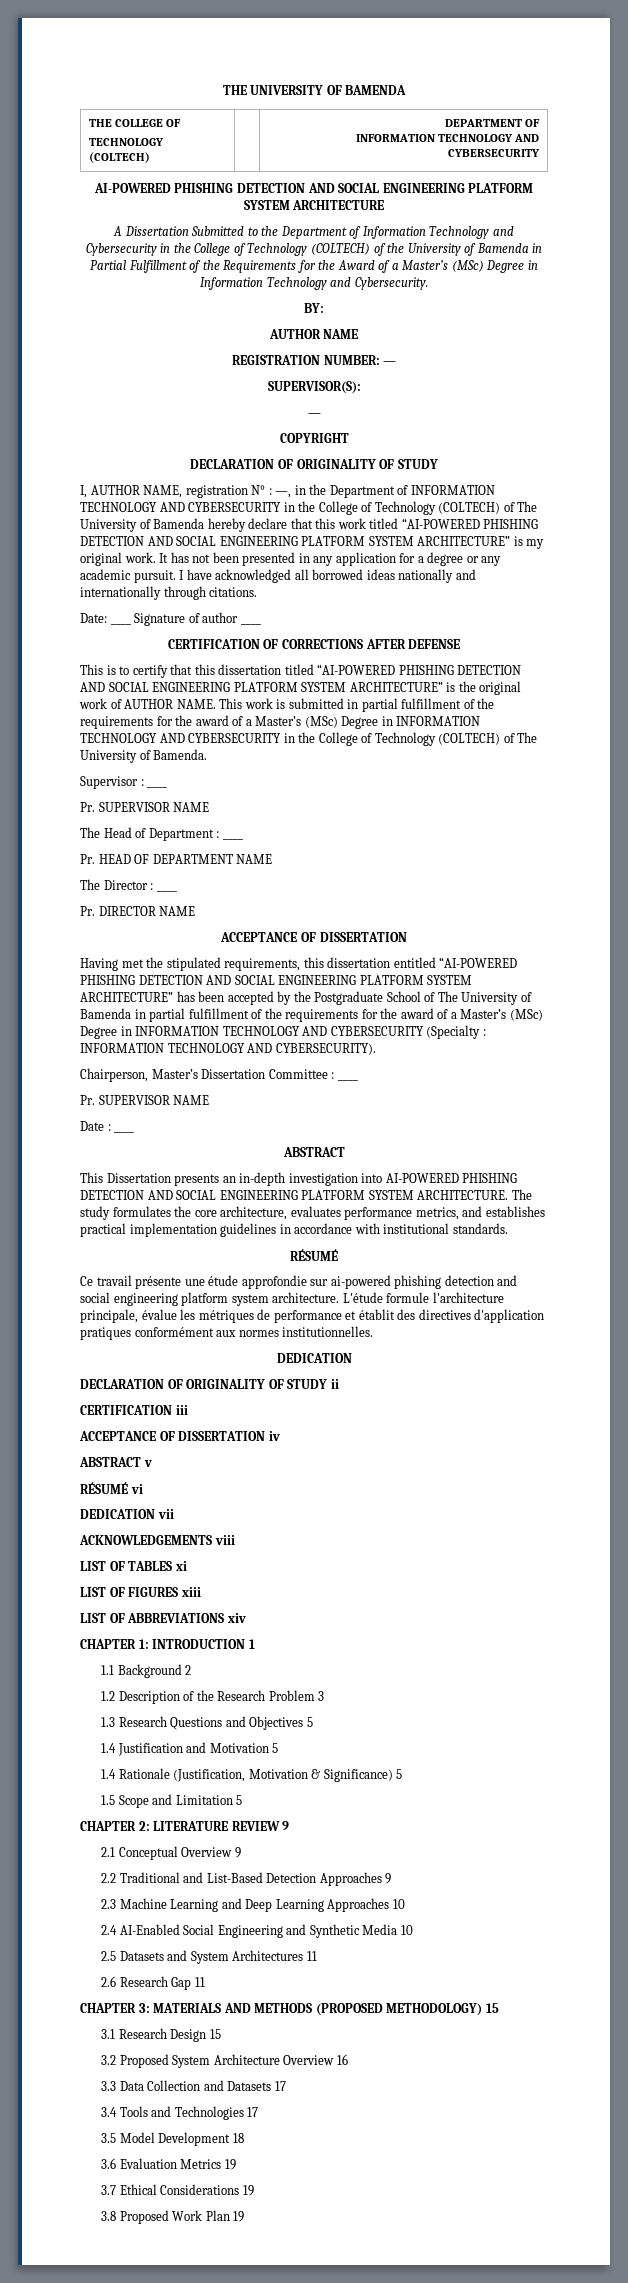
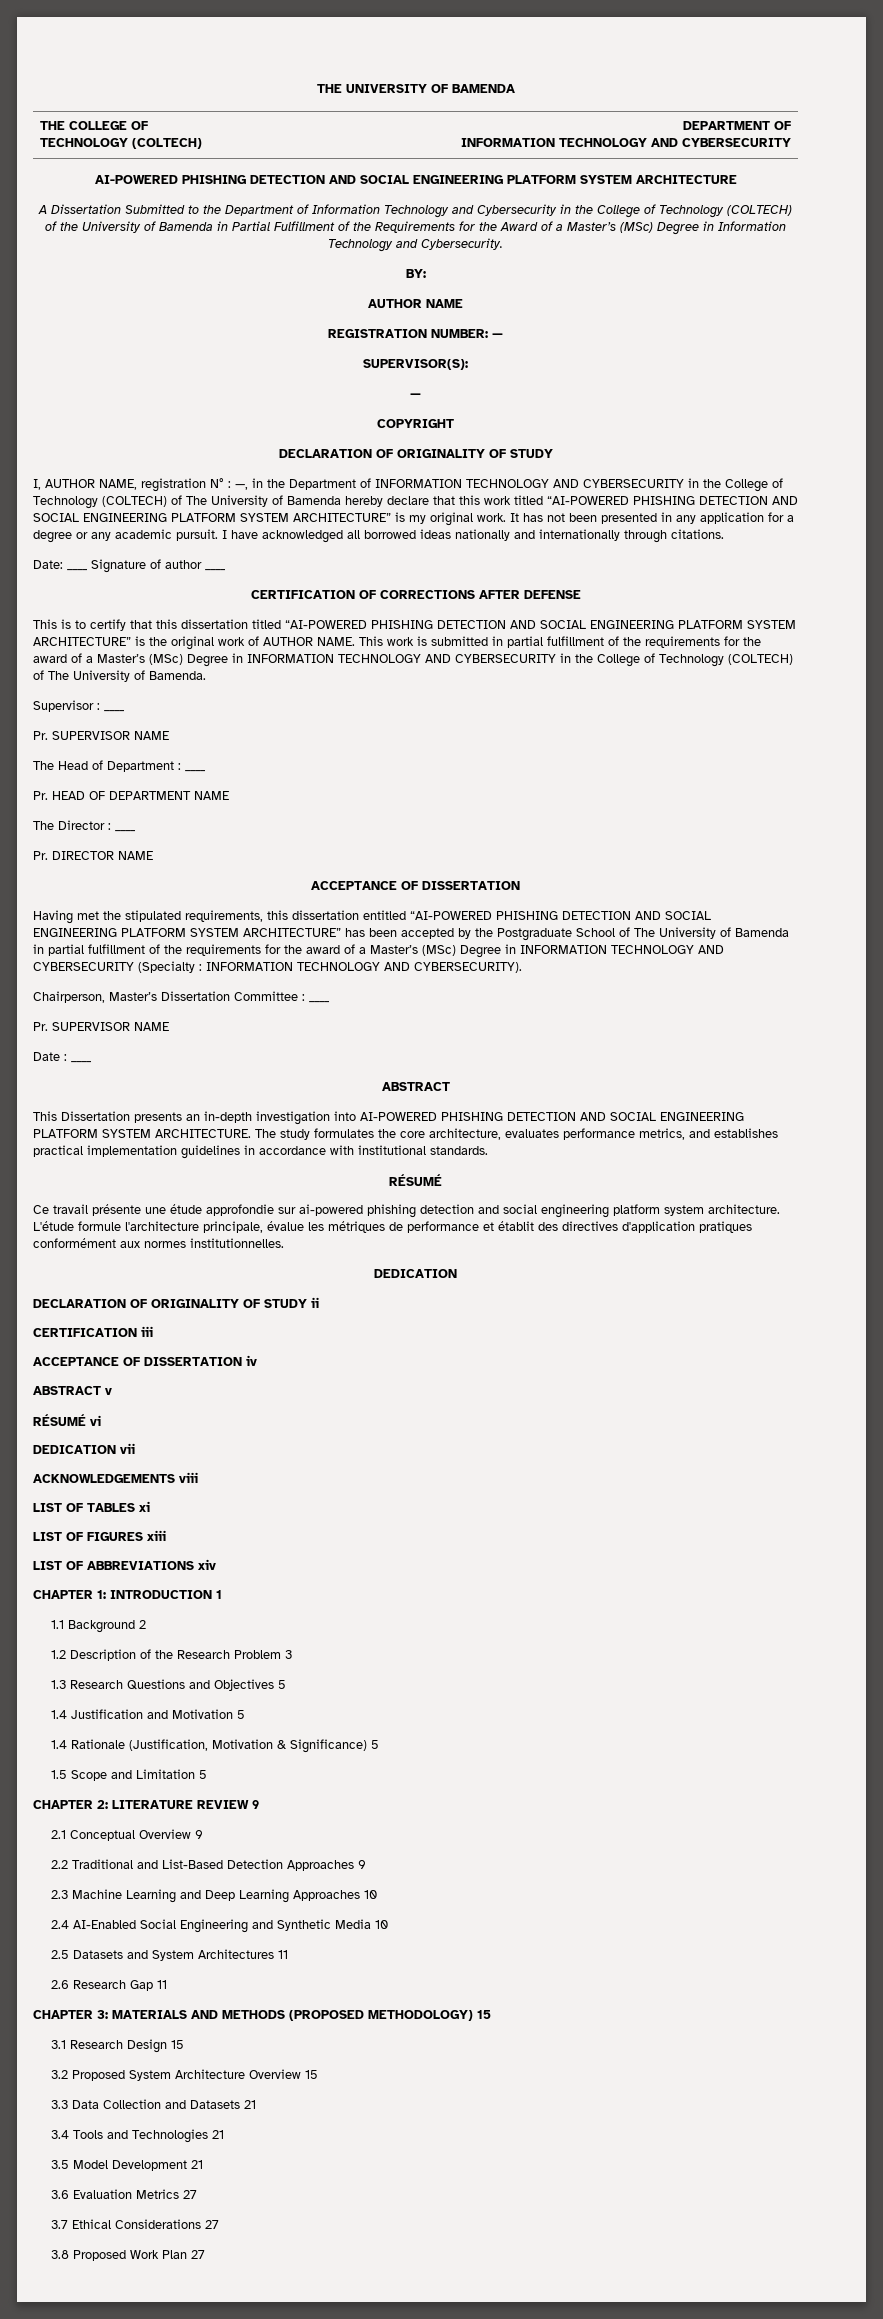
[336,2054,348,2065] 16 -> [304,2070,318,2079] 15
[274,2081,286,2091] 17 -> [243,2100,256,2109] 21
[247,2107,259,2117] 17 -> [211,2130,224,2139] 21
[232,2133,244,2143] 18 -> [190,2160,203,2169] 21
[224,2159,236,2170] 19 -> [182,2190,197,2199] 27
[242,2185,254,2196] 19 -> [204,2220,219,2229] 27
[233,2211,245,2222] 19 -> [190,2250,205,2259] 27

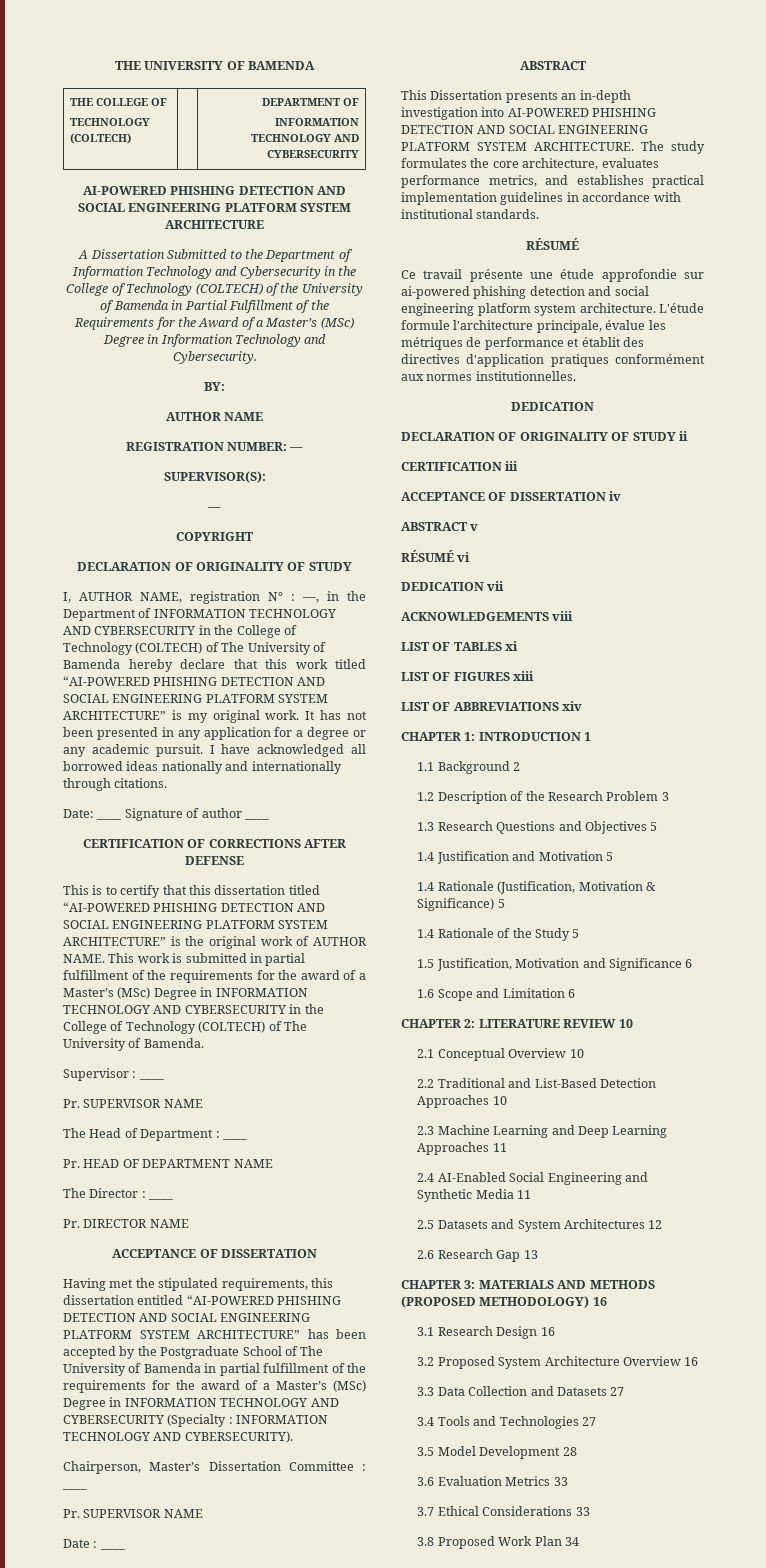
[50,1770,67,1779] 1.5 -> [417,928,580,941] [417,958,693,971] [417,989,435,998] 1.4 Rationale of the Study 5 // 1.5 Justification, Motivation and Significance 6 // 1.6
[198,1770,207,1779] 5 -> [567,989,575,998] 6
[252,1800,259,1809] 9 -> [618,1019,633,1028] 10
[194,1830,203,1839] 9 -> [569,1049,584,1058] 10
[357,1860,366,1869] 9 -> [492,1096,507,1105] 10
[363,1890,377,1899] 10 -> [492,1143,507,1152] 11
[374,1920,388,1929] 10 -> [517,1190,532,1199] 11
[277,1950,288,1959] 11 -> [648,1220,663,1229] 12
[156,1980,167,1989] 11 -> [523,1250,538,1259] 13
[477,2010,491,2019] 15 -> [592,1297,607,1306] 16
[170,2040,184,2049] 15 -> [540,1327,555,1336] 16
[304,2070,318,2079] 15 -> [684,1357,699,1366] 16
[243,2100,256,2109] 21 -> [610,1387,625,1396] 27
[211,2130,224,2139] 21 -> [581,1417,596,1426] 27
[190,2160,203,2169] 21 -> [562,1447,577,1456] 28
[182,2190,197,2199] 27 -> [553,1477,568,1486] 33
[204,2220,219,2229] 27 -> [575,1507,590,1516] 33
[190,2250,205,2259] 27 -> [564,1537,579,1546] 34

